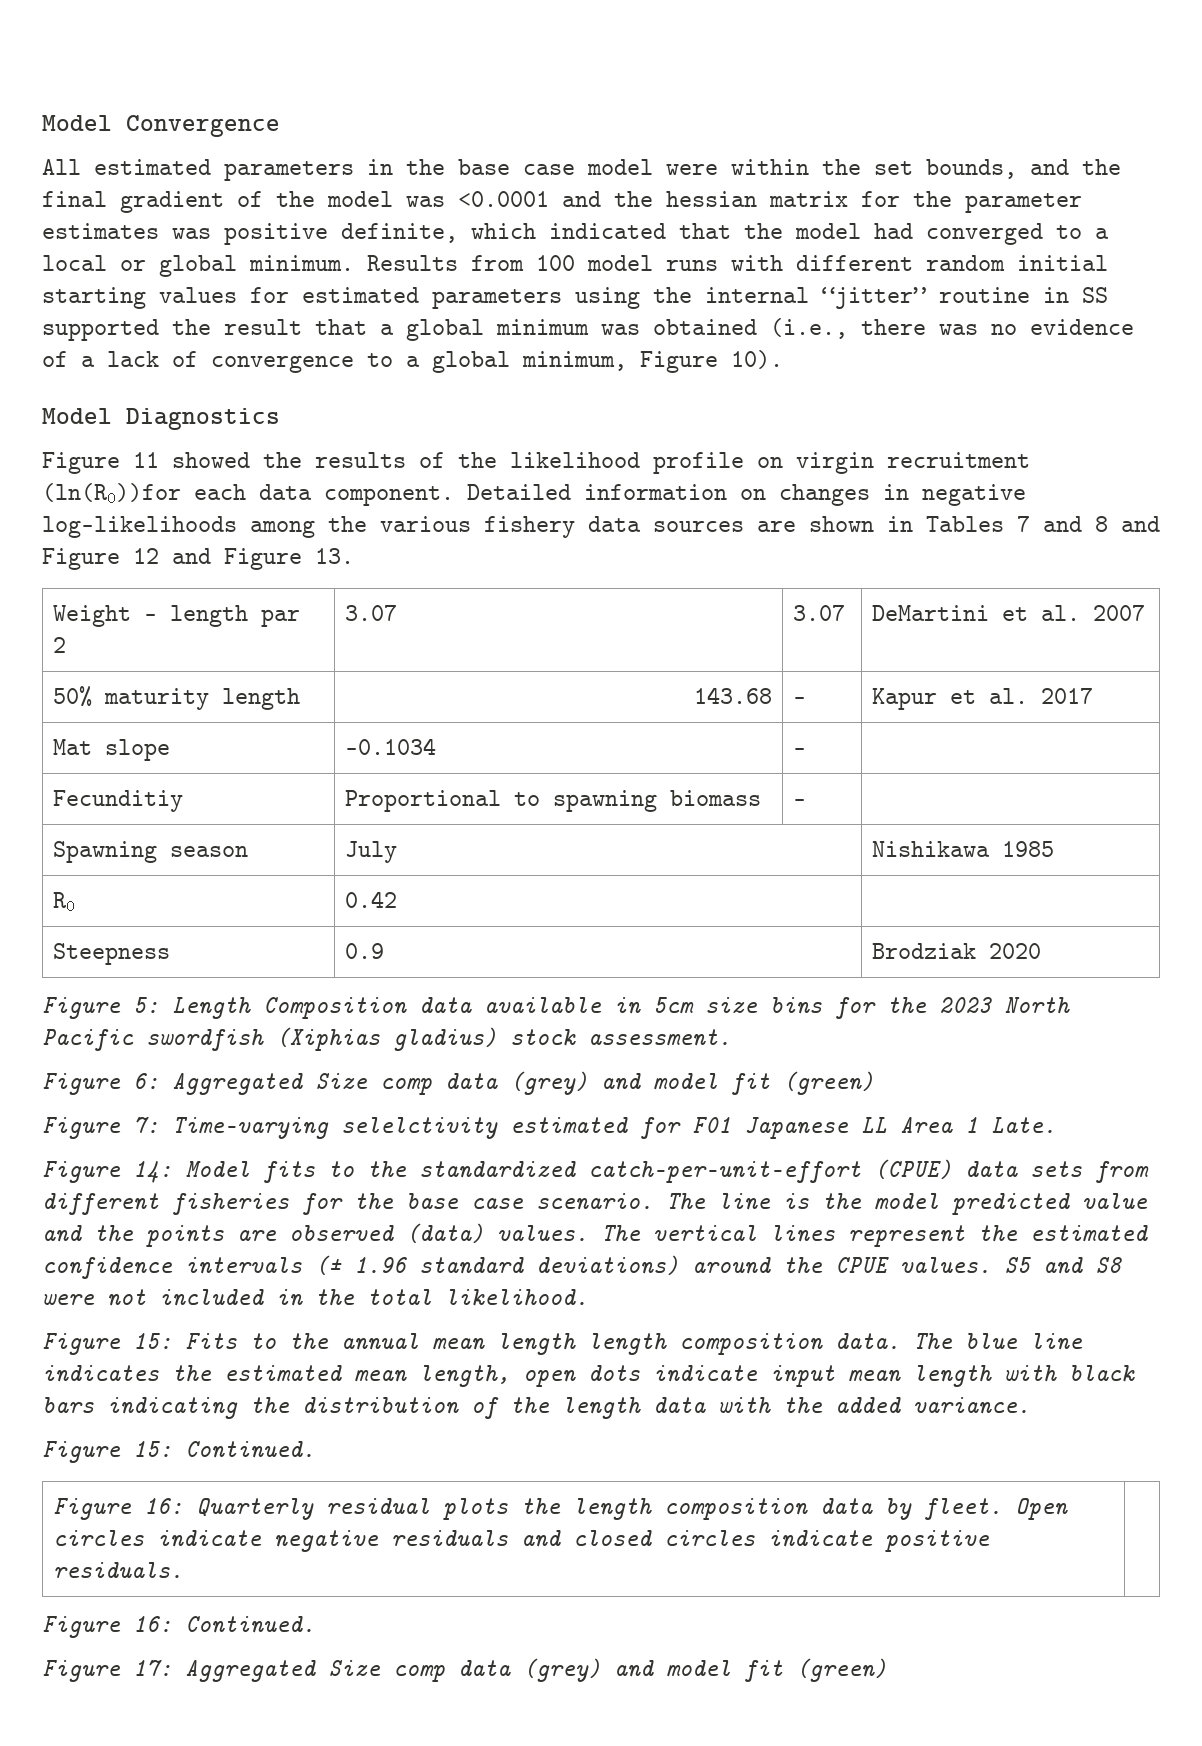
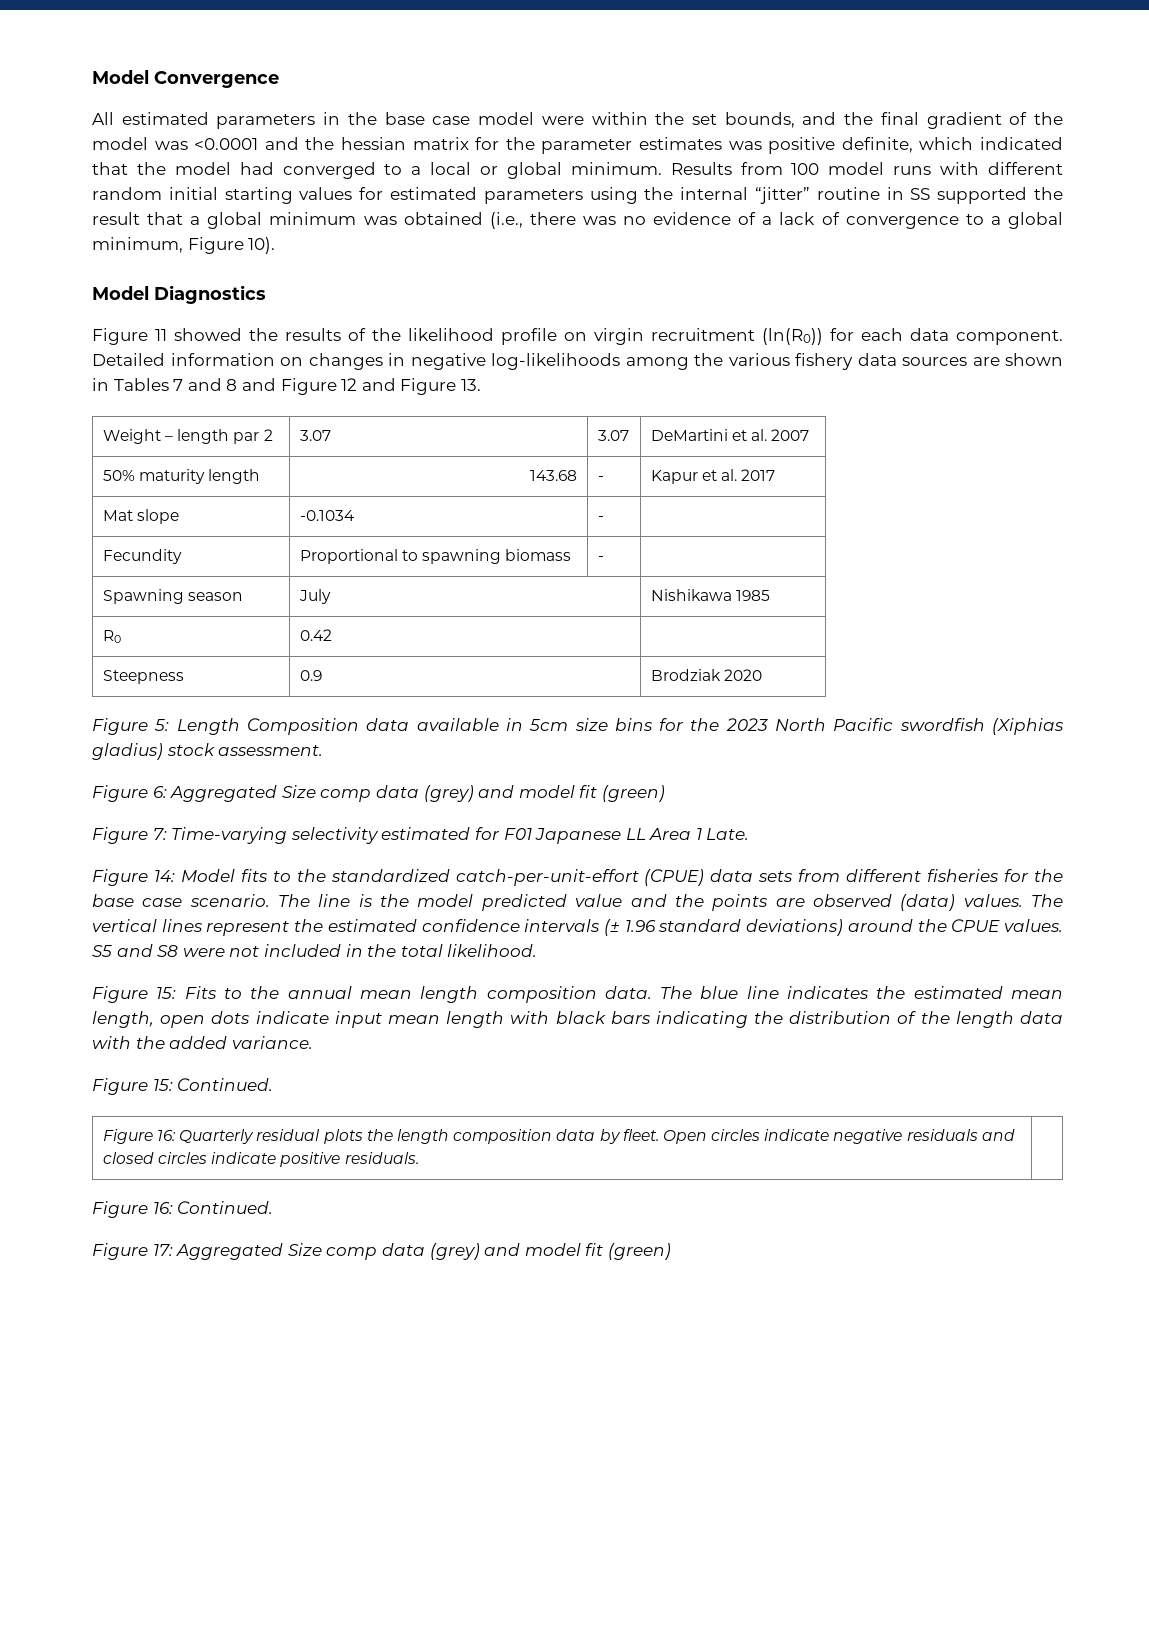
[42,483,181,505] (ln(R0))for -> [762,328,854,345] (ln(R0)) for
[52,790,183,812] Fecunditiy -> [102,549,182,564] Fecundity
[341,1117,498,1139] selelctivity -> [290,827,379,844] selectivity
[588,1333,667,1355] length -> (479, 994) none

